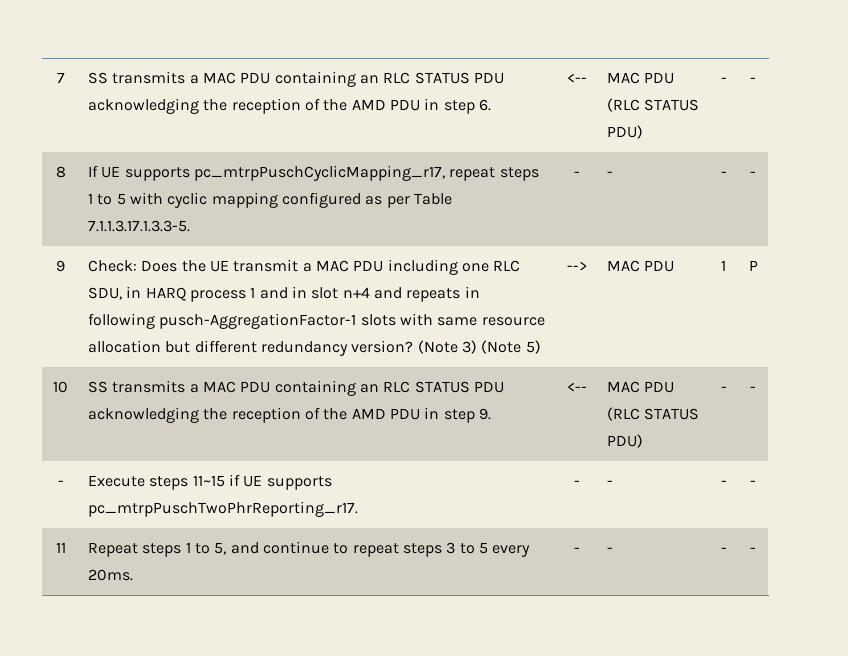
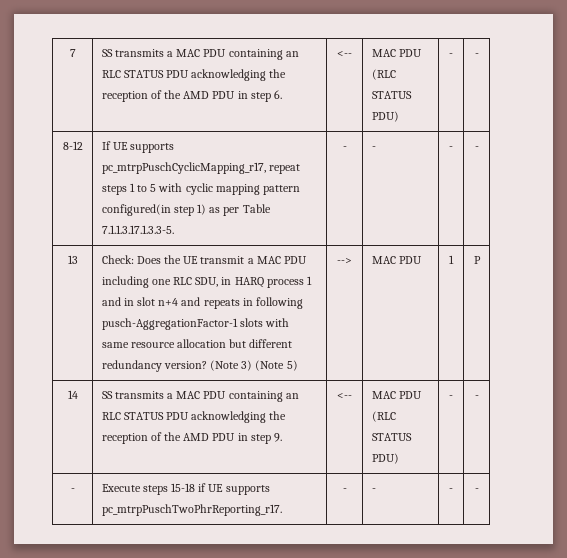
[55,166,66,178] 8 -> [62,141,83,150] 8-12
[282,192,362,208] configured -> [263,185,301,195] [101,204,207,216] pattern configured(in step 1)
[56,260,65,272] 9 -> [67,255,78,264] 13
[53,381,68,393] 10 -> [67,390,78,399] 14
[192,475,225,487] 11~15 -> [171,483,196,492] 15-18
[55,542,66,553] [88,541,531,557] [88,569,134,581] [573,547,580,553] [607,547,614,553] [720,547,727,553] [750,547,756,553] // 11 | Repeat steps 1 to 5, and continue to repeat steps 3 to 5 every 20ms. | - | - | - | - -> (479, 490) none

